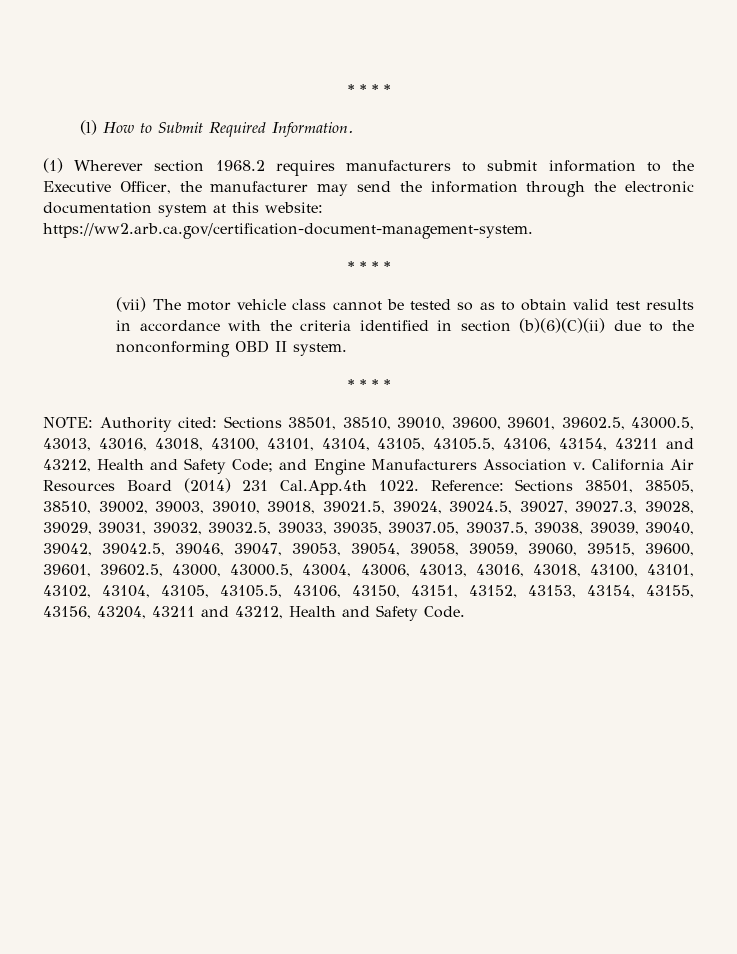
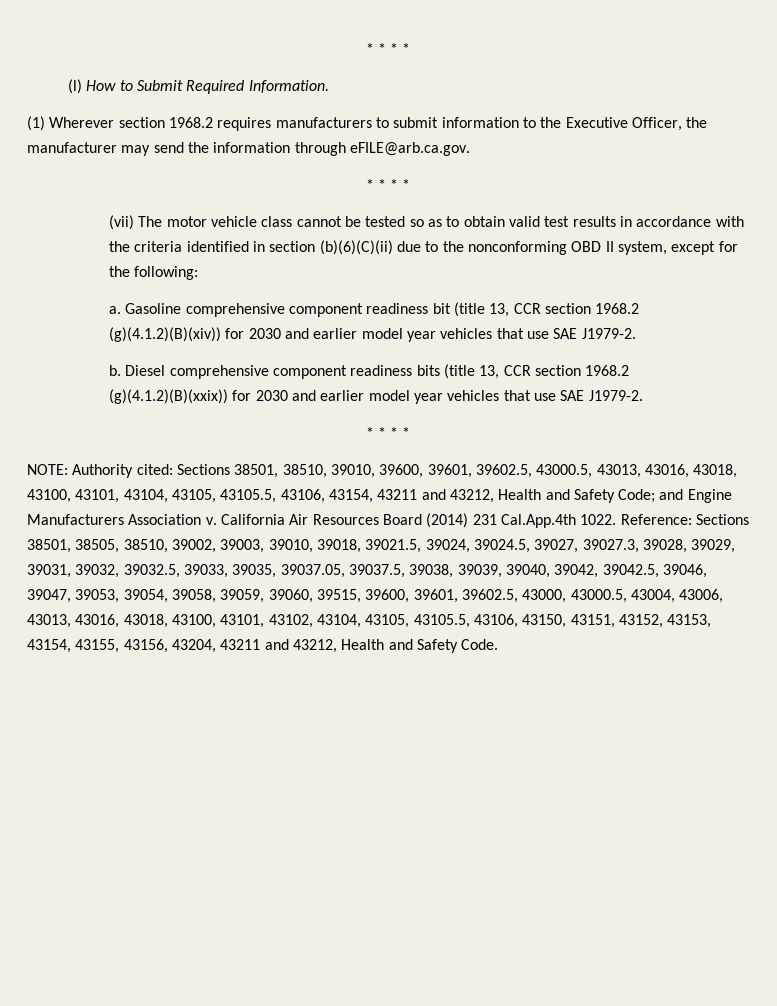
[594,181,694,193] [43,202,323,217] [43,223,533,239] the electronic documentation system at this website: https://ww2.arb.ca.gov/certification-document-management-system. -> [349,142,470,156] eFILE@arb.ca.gov.
[293,343,348,356] system. -> [617,241,738,255] [109,266,199,280] [109,302,640,317] [109,327,636,342] [109,364,630,379] [109,389,643,404] system, except for the following: // a. Gasoline comprehensive component readiness bit (title 13, CCR section 1968.2 (g)(4.1.2)(B)(xiv)) for 2030 and earlier model year vehicles that use SAE J1979-2. // b. Diesel comprehensive component readiness bits (title 13, CCR section 1968.2 (g)(4.1.2)(B)(xxix)) for 2030 and earlier model year vehicles that use SAE J1979-2.

